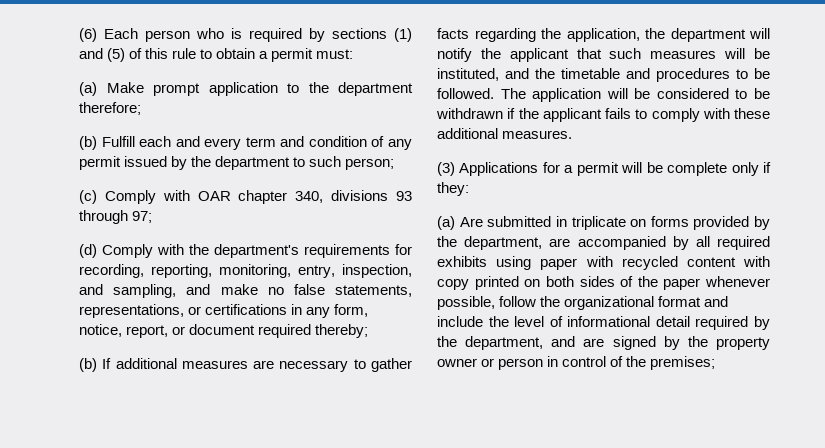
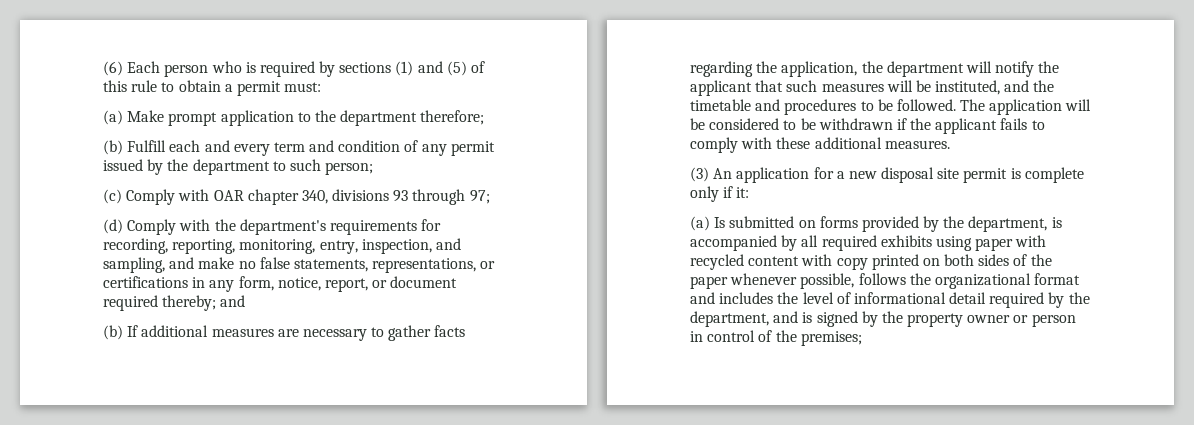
(369, 331) none -> [220,295,246,307] and
[459,162,663,176] Applications for a permit will be -> [713,167,1021,183] An application for a new disposal site permit is
[437,182,469,196] [437,216,626,230] they: // (a) Are submitted in triplicate -> [736,187,750,198] [690,216,795,231] it: // (a) Is submitted
[549,238,571,247] are -> [1051,217,1062,228] is
[499,296,537,307] follow -> [858,273,906,285] follows
[437,316,483,327] include -> [719,292,774,304] includes
[583,338,605,347] are -> [802,312,813,323] is

